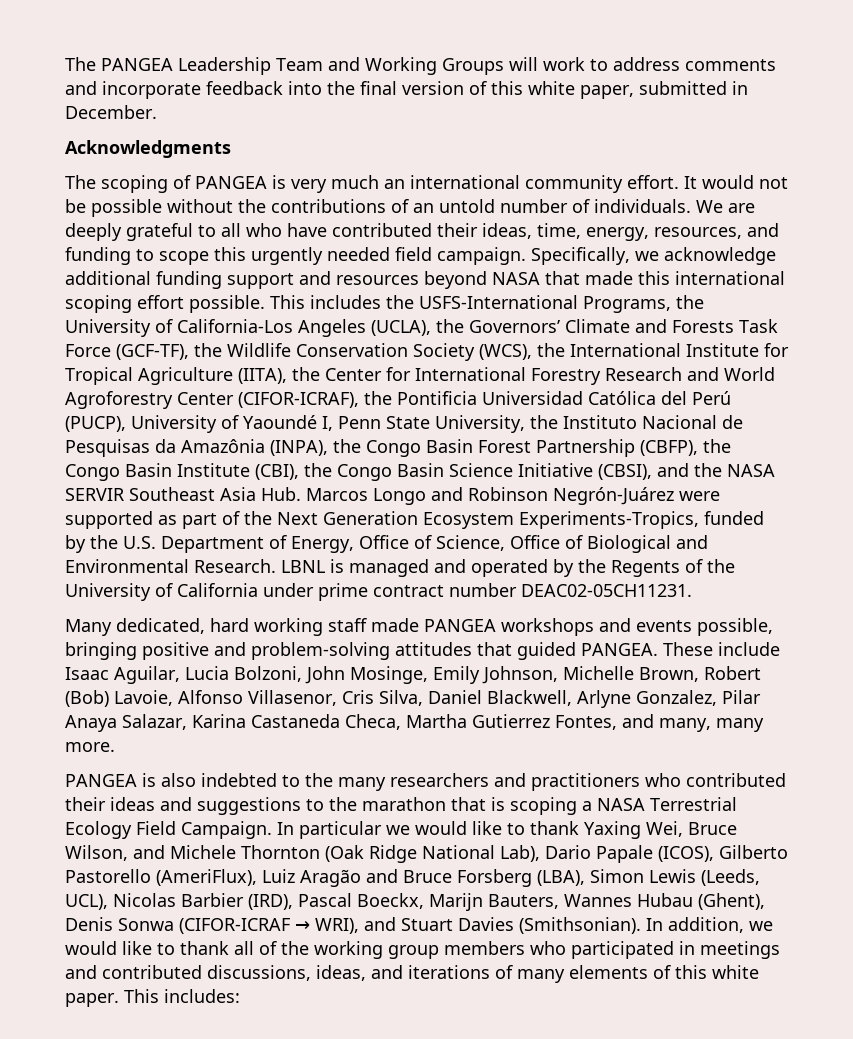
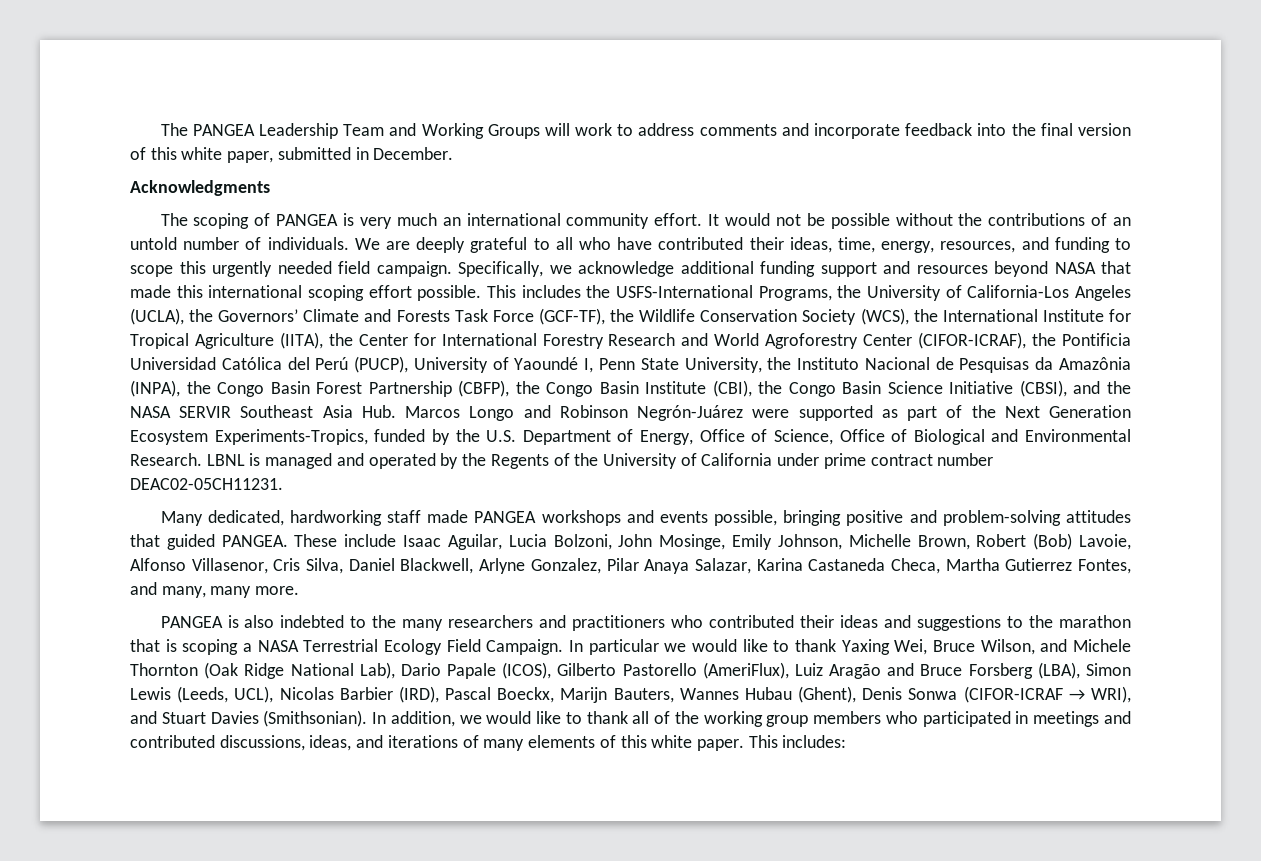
[210,618,323,636] hard working -> [289,510,382,526] hardworking

